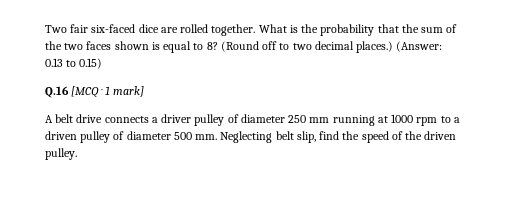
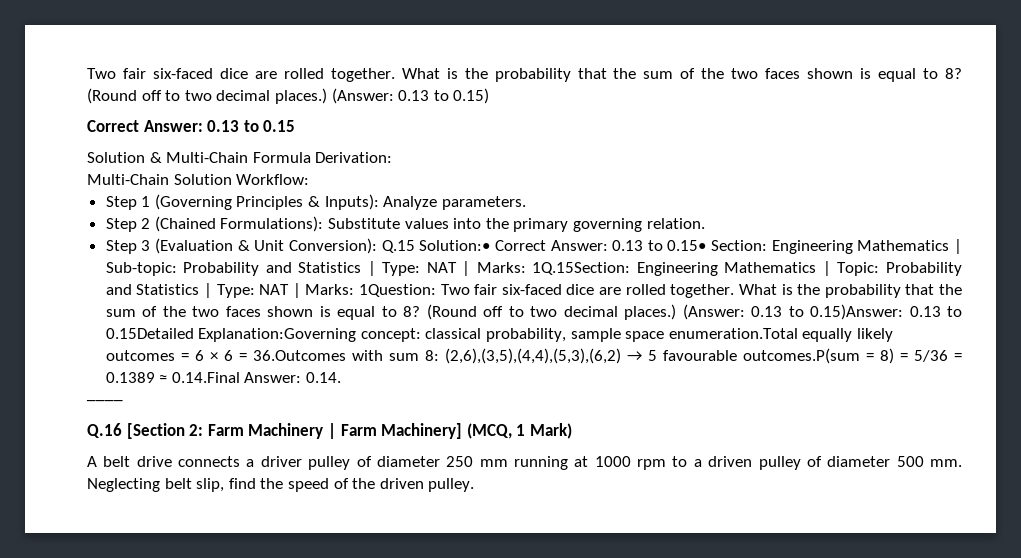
[45,86,144,98] Q.16 [MCQ · 1 mark] -> [87,120,296,132] [87,152,393,163] [87,174,310,185] [105,194,526,210] [105,216,705,232] [105,238,962,254] [105,261,962,276] [105,283,962,298] [105,304,963,320] [105,328,894,342] [105,348,962,364] [105,372,342,383] [86,400,123,405] [87,423,572,439] Correct Answer: 0.13 to 0.15 // Solution & Multi-Chain Formula Derivation: // Multi-Chain Solution Workflow: // Step 1 (Governing Principles & Inputs): Analyze parameters. // Step 2 (Chained Formulations): Substitute values into the primary governing relation. // Step 3 (Evaluation & Unit Conversion): Q.15 Solution:• Correct Answer: 0.13 to 0.15• Section: Engineering Mathematics | Sub-topic: Probability and Statistics | Type: NAT | Marks: 1Q.15Section: Engineering Mathematics | Topic: Probability and Statistics | Type: NAT | Marks: 1Question: Two fair six-faced dice are rolled together. What is the probability that the sum of the two faces shown is equal to 8? (Round off to two decimal places.) (Answer: 0.13 to 0.15)Answer: 0.13 to 0.15Detailed Explanation:Governing concept: classical probability, sample space enumeration.Total equally likely outcomes = 6 × 6 = 36.Outcomes with sum 8: (2,6),(3,5),(4,4),(5,3),(6,2) → 5 favourable outcomes.P(sum = 8) = 5/36 = 0.1389 ≈ 0.14.Final Answer: 0.14. // ──── // Q.16 [Section 2: Farm Machinery | Farm Machinery] (MCQ, 1 Mark)

